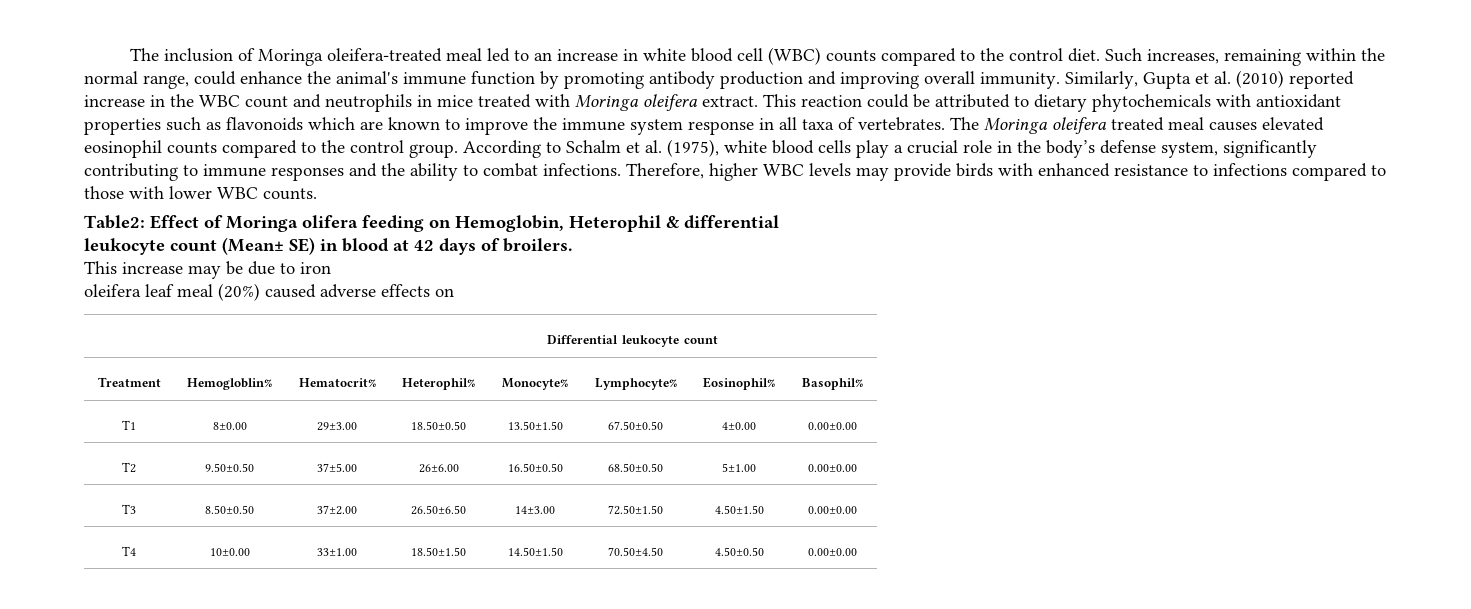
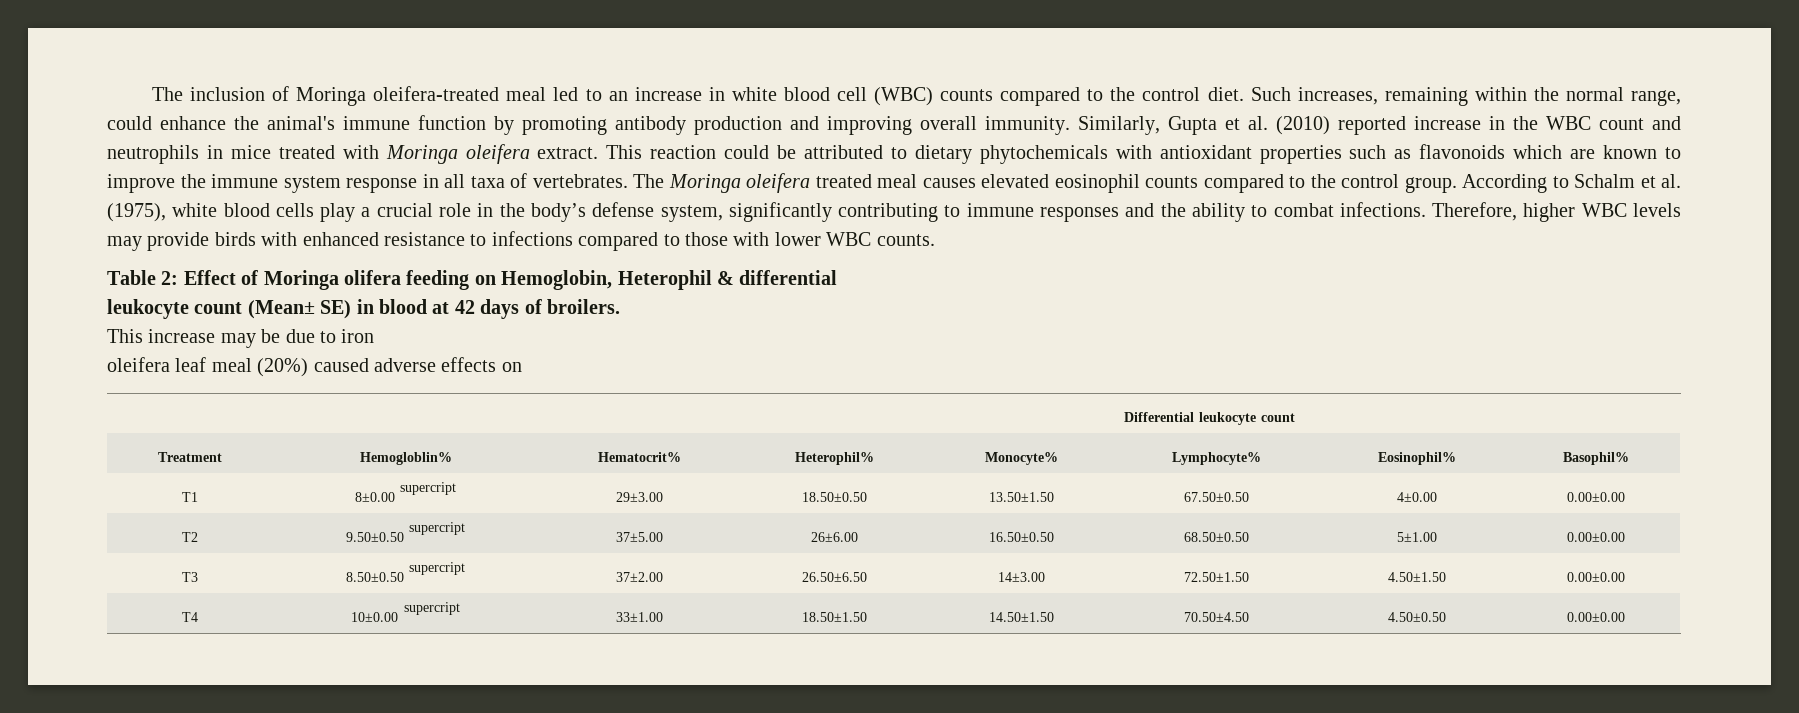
[84,215,145,229] Table2: -> [107,270,179,285] Table 2:
(247, 426) none -> [400,482,457,495] supercript
(254, 467) none -> [409,522,466,535] supercript
(254, 509) none -> [409,562,466,575] supercript
(250, 552) none -> [403,602,460,615] supercript

